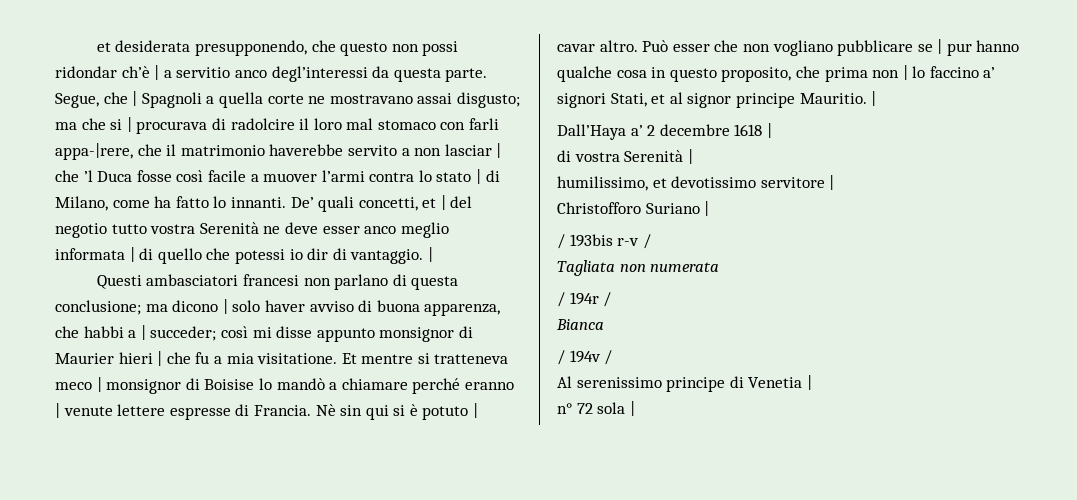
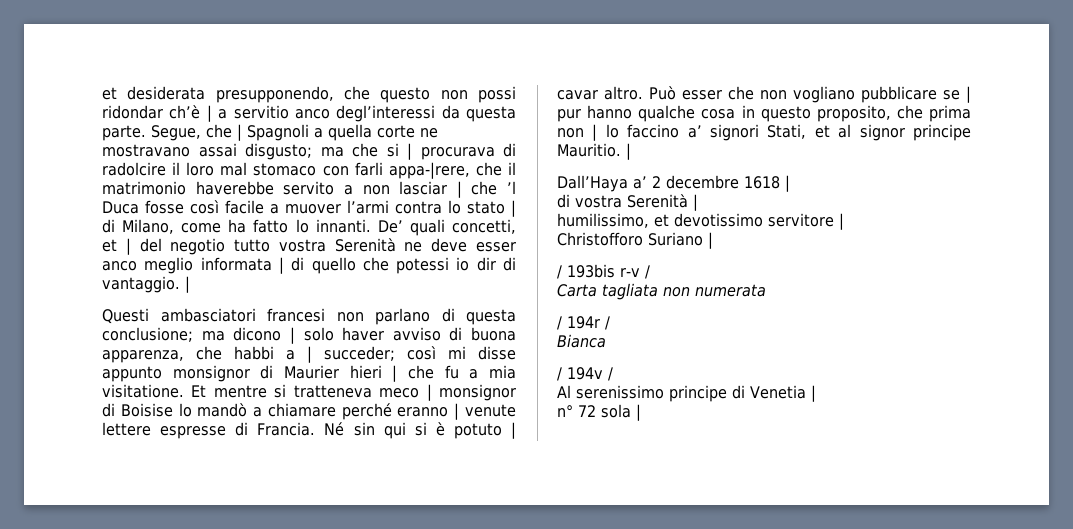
[315,404,336,416] Nè -> [324,422,345,436] Né
[557,260,615,276] Tagliata -> [557,283,658,300] Carta tagliata

